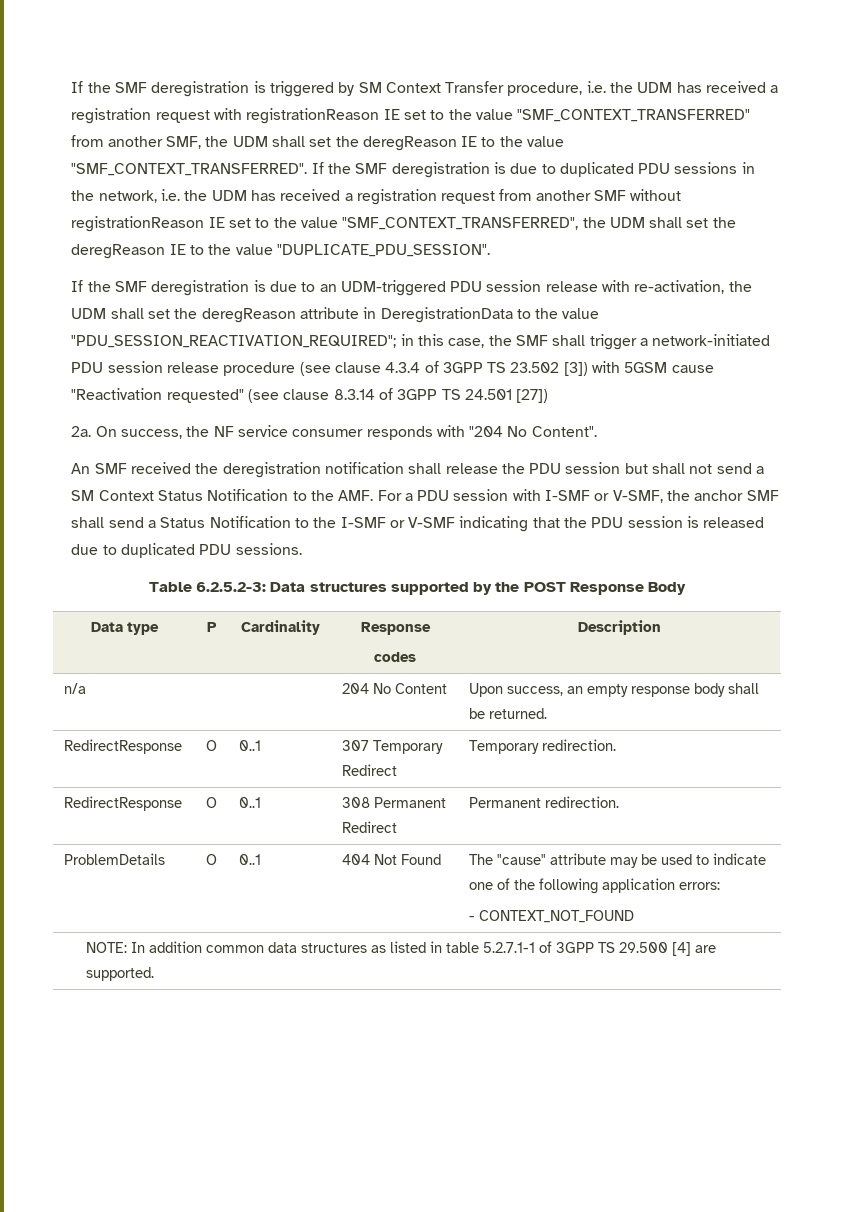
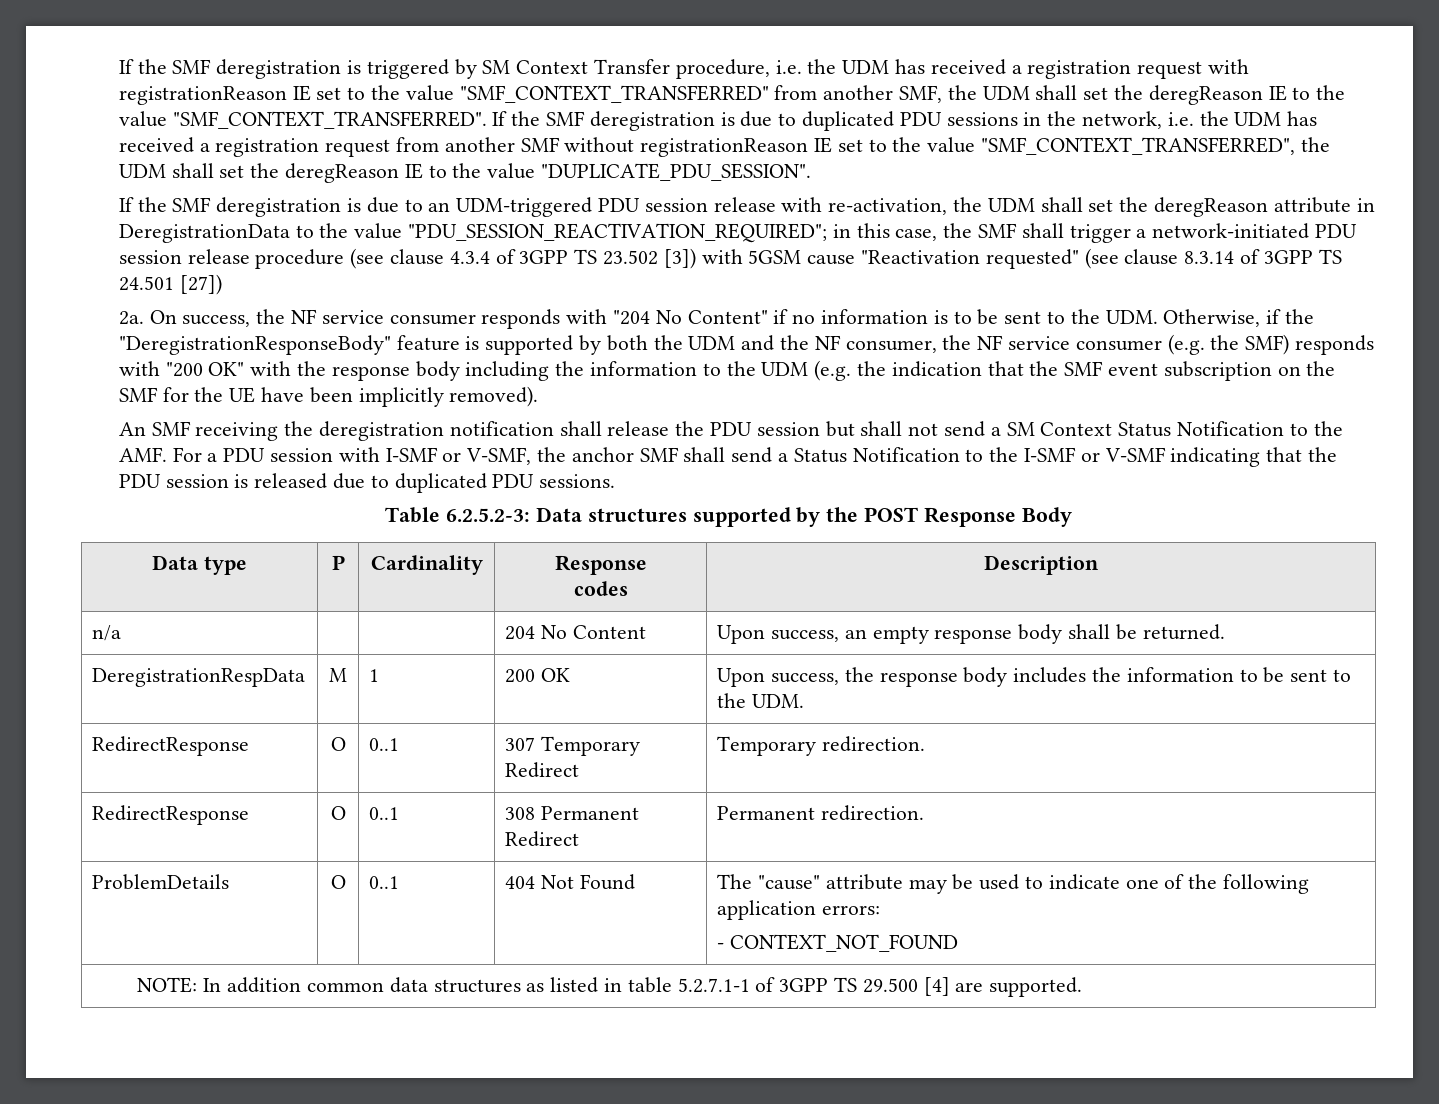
[531,426,597,437] Content". -> [687,309,1315,327] [118,334,1374,355] [118,360,1336,381] [118,386,539,407] Content" if no information is to be sent to the UDM. Otherwise, if the "DeregistrationResponseBody" feature is supported by both the UDM and the NF consumer, the NF service consumer (e.g. the SMF) responds with "200 OK" with the response body including the information to the UDM (e.g. the indication that the SMF event subscription on the SMF for the UE have been implicitly removed).
[130,462,191,474] received -> [195,422,279,441] receiving
(548, 713) none -> [92,668,306,687] [329,668,347,682] [369,669,380,682] [505,668,571,683] [717,667,1352,687] [717,693,805,708] // DeregistrationRespData | M | 1 | 200 OK | Upon success, the response body includes the information to be sent to the UDM.

